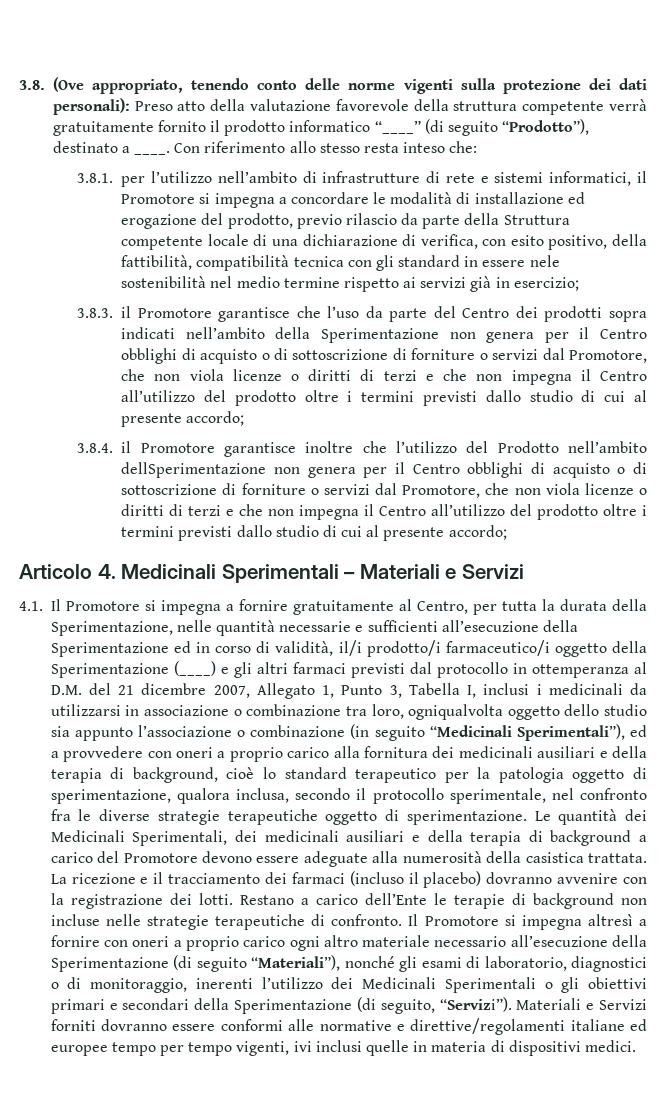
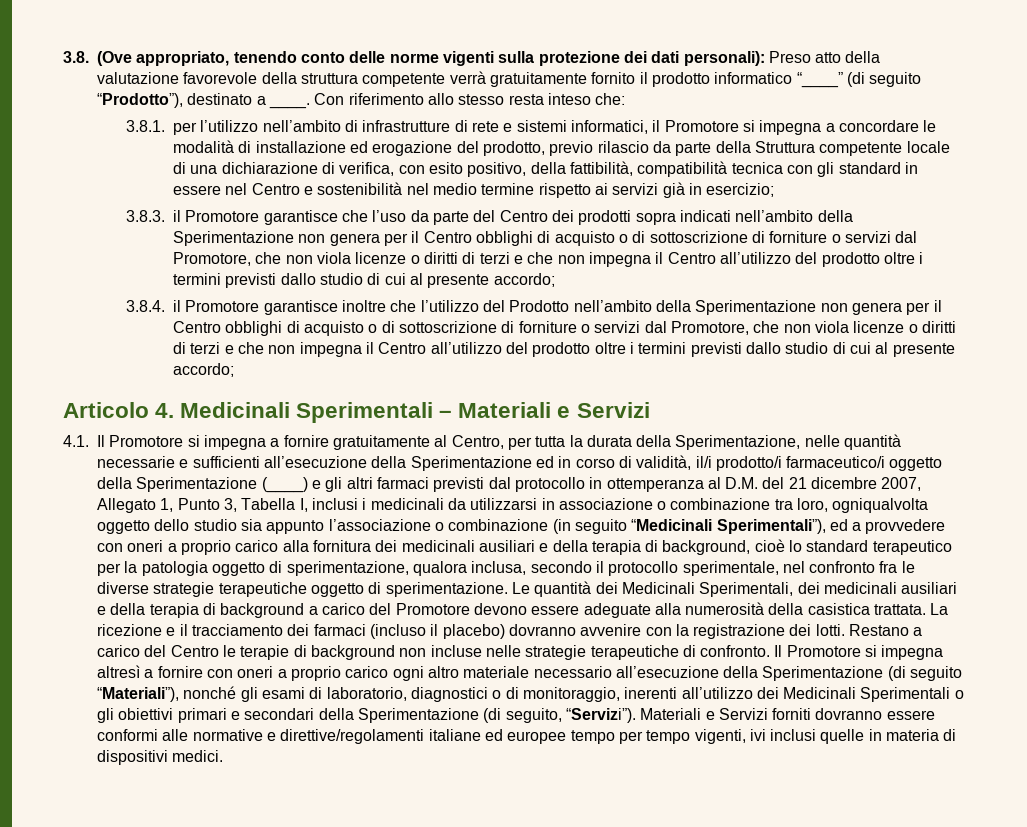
[529,255,560,267] nele -> [225,183,314,195] nel Centro e
[121,462,267,478] dellSperimentazione -> [656,300,817,315] della Sperimentazione
[364,893,427,905] dell’Ente -> [144,645,219,657] del Centro
[261,977,323,989] l’utilizzo -> [681,687,753,699] all’utilizzo

